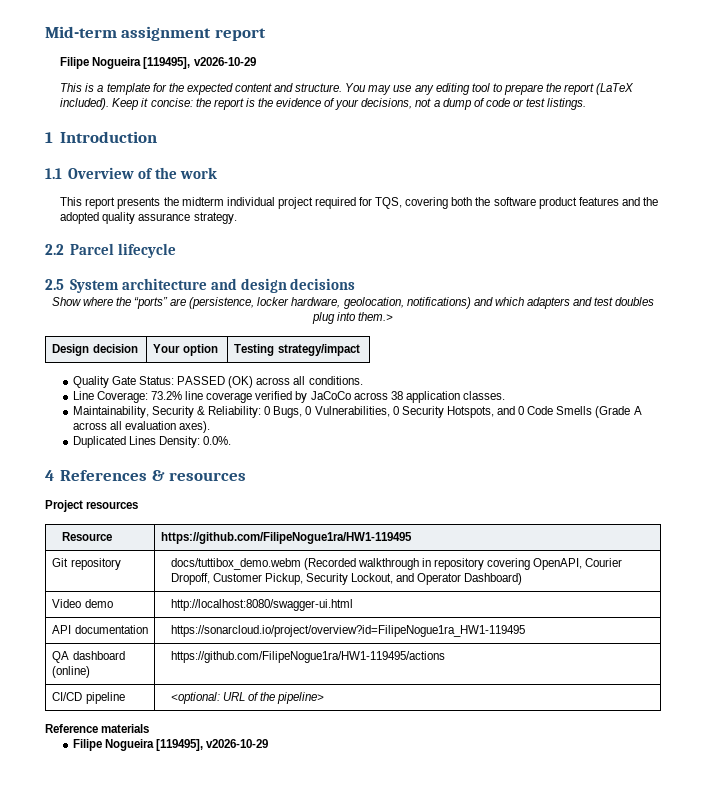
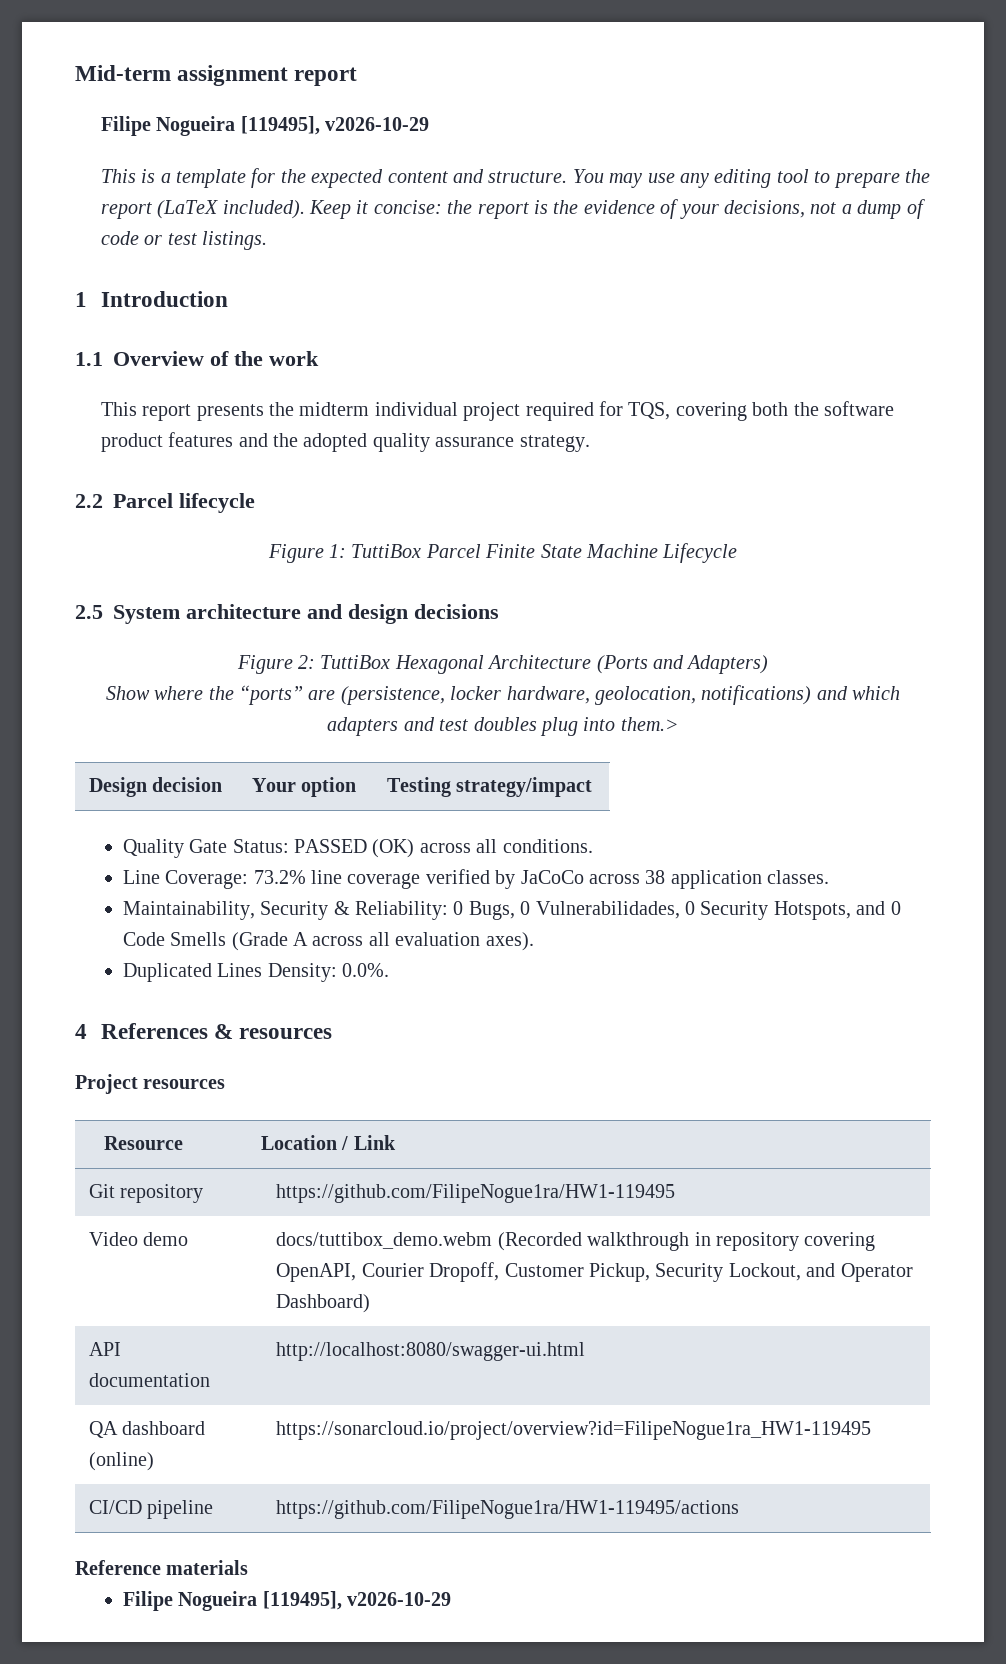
(176, 250) none -> [267,543,738,563] // Figure 1: TuttiBox Parcel Finite State Machine Lifecycle
(356, 284) none -> [236,655,769,674] // Figure 2: TuttiBox Hexagonal Architecture (Ports and Adapters)
[314,406,390,417] Vulnerabilities, -> [535,901,680,919] Vulnerabilidades,
[161,532,413,544] https://github.com/FilipeNogue1ra/HW1-119495 -> [260,1135,396,1150] Location / Link
(121, 564) none -> [276,1184,676,1203] [88,1232,189,1246] | https://github.com/FilipeNogue1ra/HW1-119495 // Video demo
[52,599,113,608] [170,599,353,611] // Video demo | http://localhost:8080/swagger-ui.html -> (371, 1303) none
[170,625,525,637] https://sonarcloud.io/project/overview?id=FilipeNogue1ra_HW1-119495 -> [276,1342,586,1361] http://localhost:8080/swagger-ui.html
[170,651,445,663] https://github.com/FilipeNogue1ra/HW1-119495/actions -> [276,1421,872,1440] https://sonarcloud.io/project/overview?id=FilipeNogue1ra_HW1-119495
[170,692,324,704] <optional: URL of the pipeline> -> [276,1500,740,1519] https://github.com/FilipeNogue1ra/HW1-119495/actions

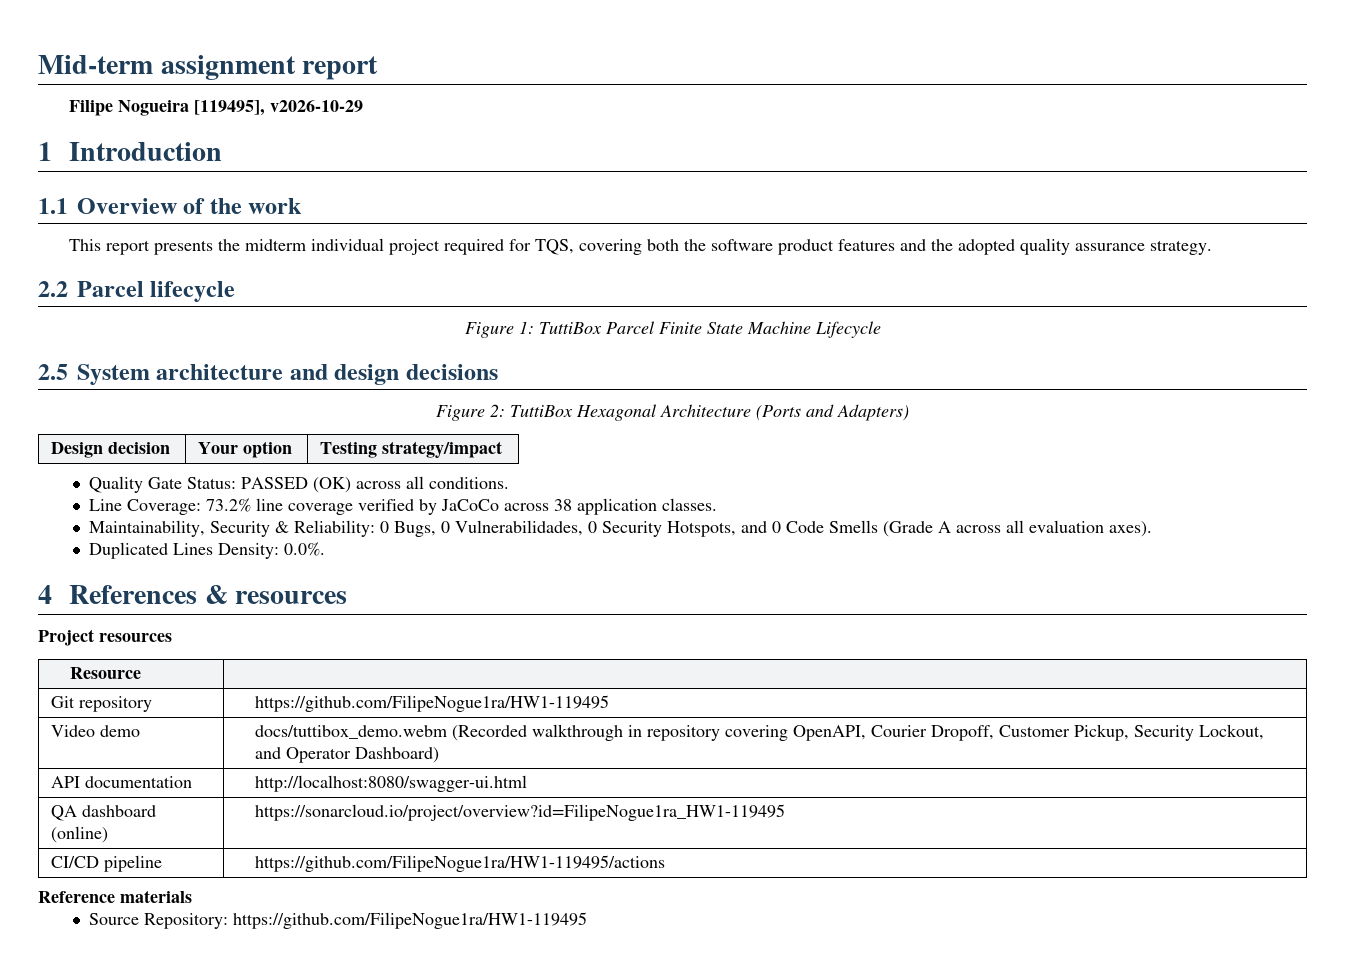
[100,168,930,188] [100,199,925,219] [100,231,267,250] // This is a template for the expected content and structure. You may use any editing tool to prepare the report (LaTeX included). Keep it concise: the report is the evidence of your decisions, not a dump of code or test listings. -> (364, 106) none
[105,685,901,705] [327,717,679,736] // Show where the “ports” are (persistence, locker hardware, geolocation, notifications) and which adapters and test doubles plug into them.> -> (909, 412) none
[260,1135,396,1150] Location / Link -> (141, 673) none
[122,1591,451,1611] Filipe Nogueira [119495], v2026-10-29 -> [89,912,588,929] Source Repository: https://github.com/FilipeNogue1ra/HW1-119495

